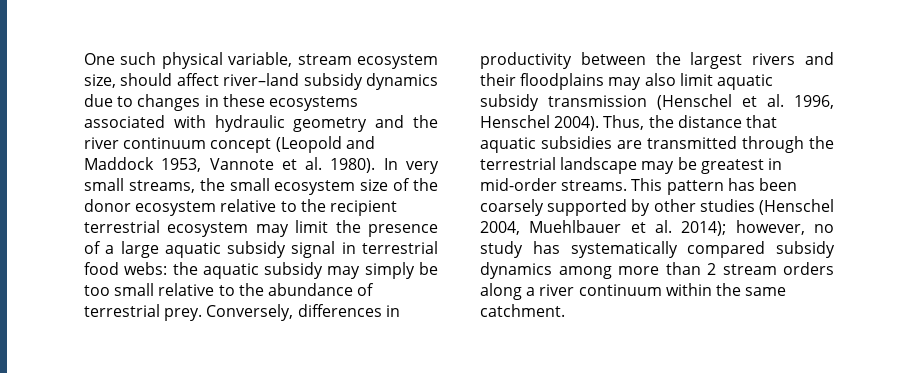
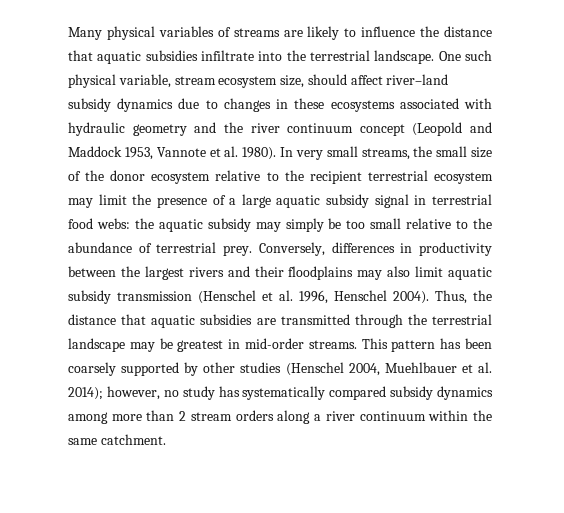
(84, 59) none -> [68,26,492,40] [68,50,435,64] Many physical variables of streams are likely to influence the distance that aquatic subsidies infiltrate into the terrestrial landscape.
[274,180,356,195] ecosystem -> (468, 151) none

